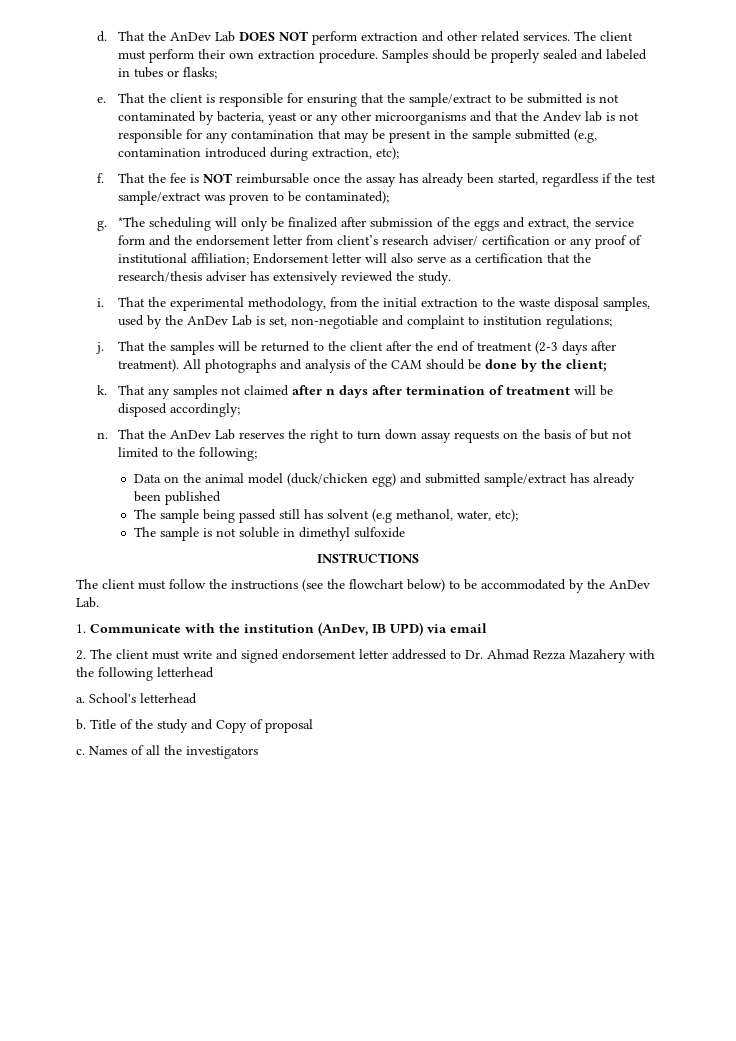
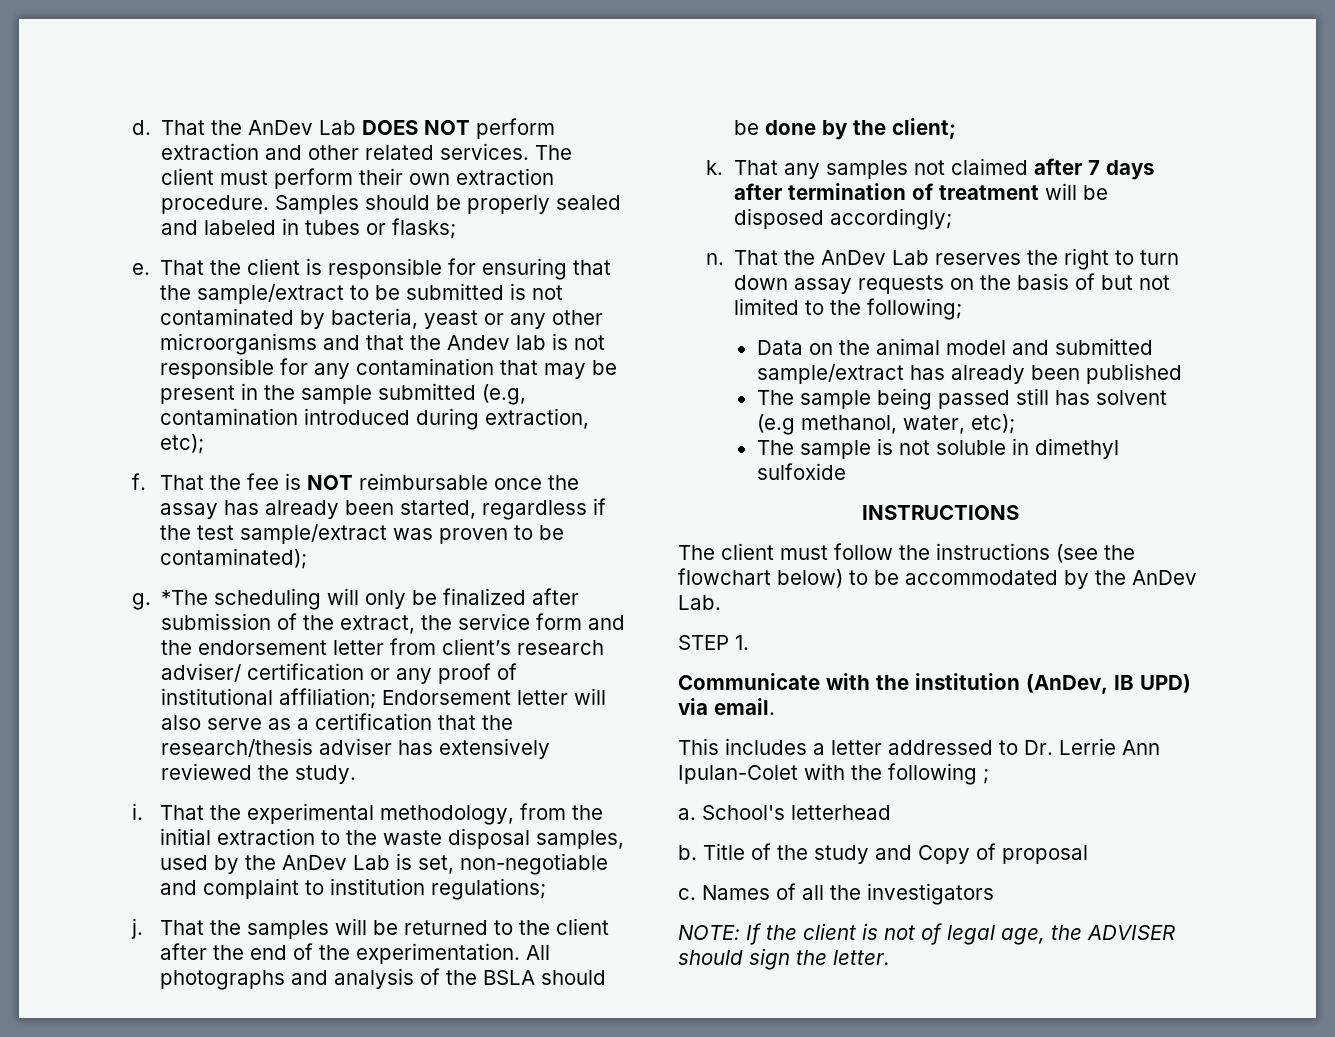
[474,217,526,231] eggs and -> (335, 622) none
[477,341,617,355] [118,359,180,372] treatment (2-3 days after treatment). -> [319,943,521,964] the experimentation.
[391,360,423,369] CAM -> [483,970,536,985] BSLA
[326,389,336,395] n -> [1088,160,1101,175] 7
[286,473,396,487] (duck/chicken egg) -> (1006, 347) none
(99, 602) none -> [678,635,729,650] STEP
(86, 628) none -> (749, 642) //
[450,623,487,633] [76,649,356,663] email // 2. The client must write and signed endorsement -> [714,698,775,715] [678,738,825,755] email. // This includes a
[487,649,626,663] Ahmad Rezza Mazahery -> [1059,738,1160,755] [678,765,798,784] Lerrie Ann Ipulan-Colet
[157,667,214,678] letterhead -> [983,769,989,784] ;
(258, 752) none -> [678,923,1176,945] [678,948,890,970] // NOTE: If the client is not of legal age, the ADVISER should sign the letter.

